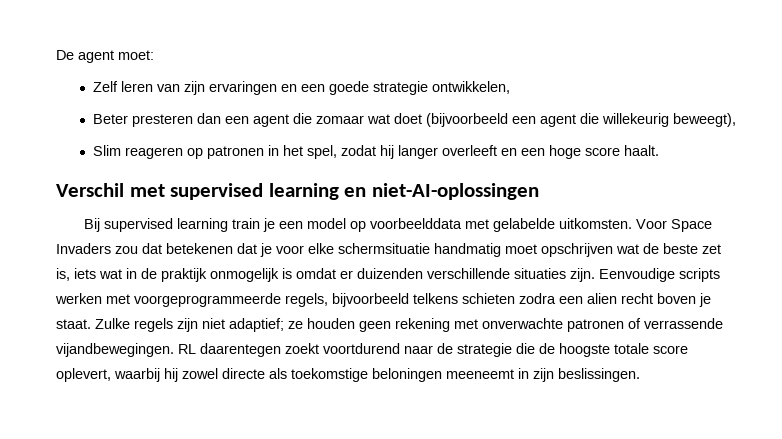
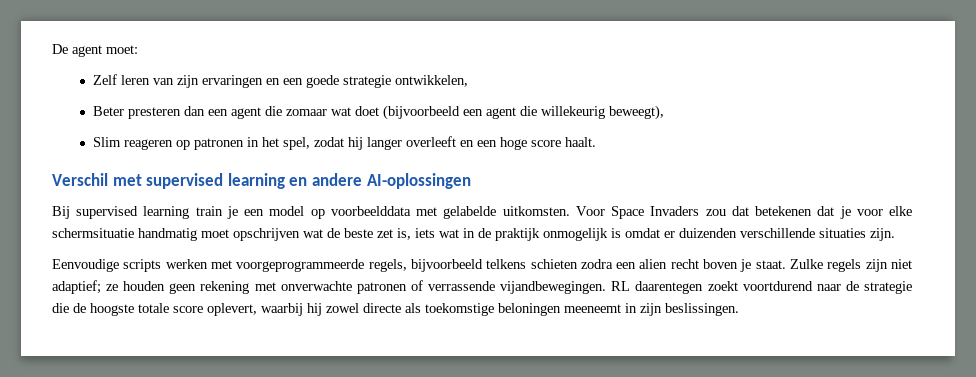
[371,183,539,200] niet-AI-oplossingen -> [311,173,471,189] andere AI-oplossingen
(595, 275) none -> (895, 234) //

